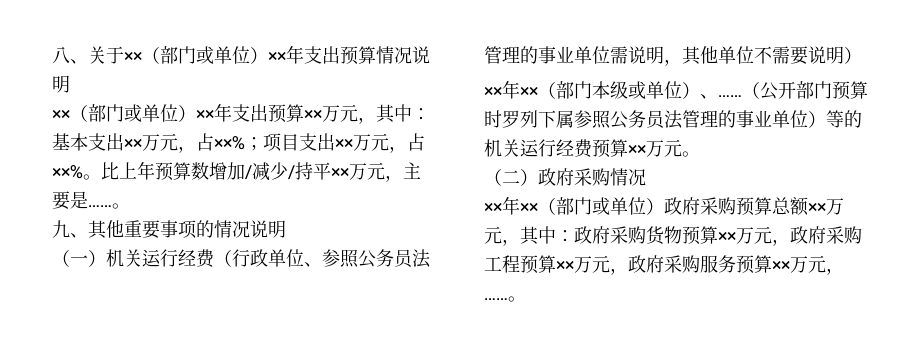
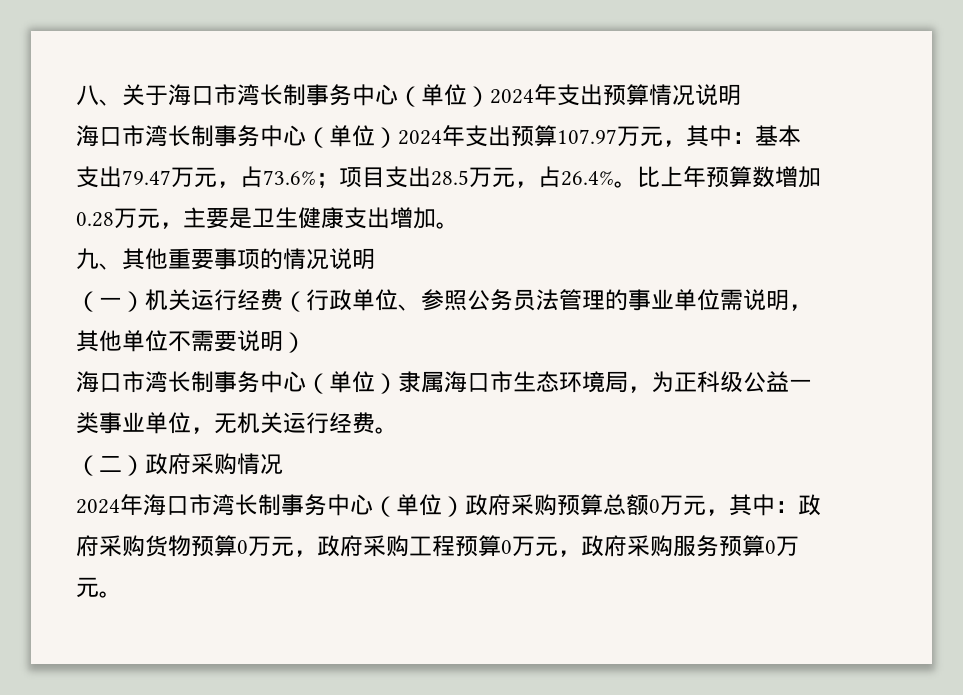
[124,46,286,64] ××（部门或单位）×× -> [168,84,534,107] 海口市湾长制事务中心（单位）2024
[52,103,322,123] ××（部门或单位）××年支出预算×× -> [76,125,617,148] 海口市湾长制事务中心（单位）2024年支出预算107.97
[124,133,245,153] ××万元，占××% -> [122,166,316,188] 79.47万元，占73.6%
[335,133,425,153] [52,165,83,179] ××万元，占××% -> [431,166,614,188] 28.5万元，占26.4%
[245,162,421,182] [52,191,112,210] /减少/持平××万元，主要是…… -> [76,207,436,229] 0.28万元，主要是卫生健康支出增加
[484,80,868,100] [484,110,862,129] [484,139,682,158] ××年××（部门本级或单位）、……（公开部门预算时罗列下属参照公务员法管理的事业单位）等的机关运行经费预算××万元 -> [76,371,812,394] [76,412,375,434] 海口市湾长制事务中心（单位）隶属海口市生态环境局，为正科级公益一类事业单位，无机关运行经费
[484,196,610,215] ××年××（部门或 -> [76,494,396,517] 2024年海口市湾长制事务中心（
[808,202,826,213] ×× -> [649,499,660,513] 0
[718,231,736,242] ×× -> [237,540,248,554] 0
[556,260,574,271] ×× -> [501,540,512,554] 0
[772,255,844,275] [484,298,508,300] ××万元，…… -> [765,536,799,557] [76,577,99,598] 0万元

